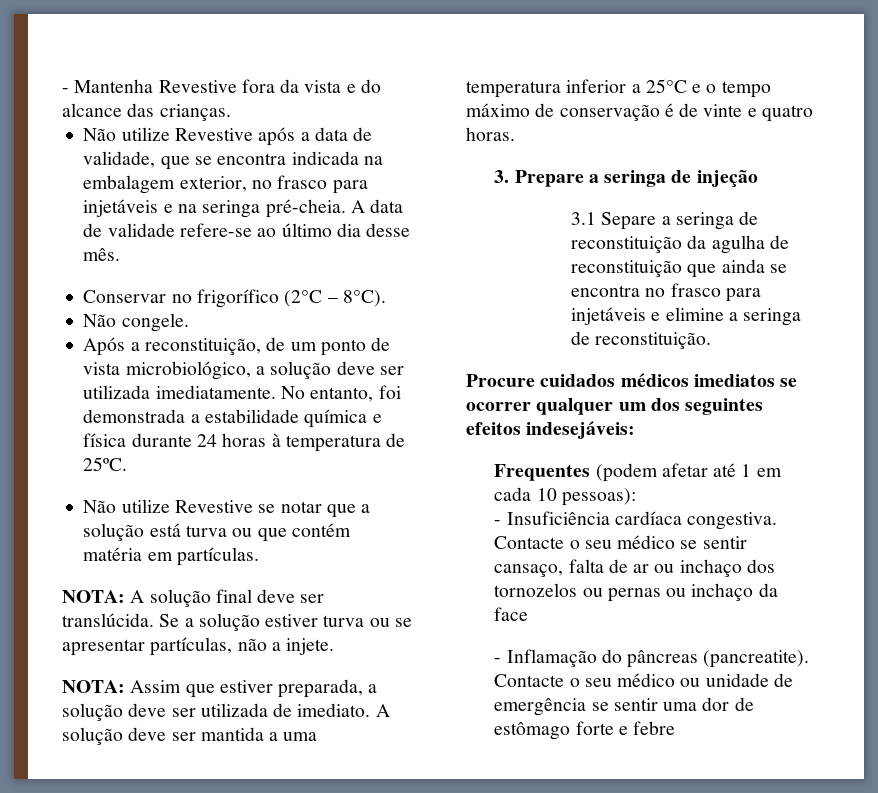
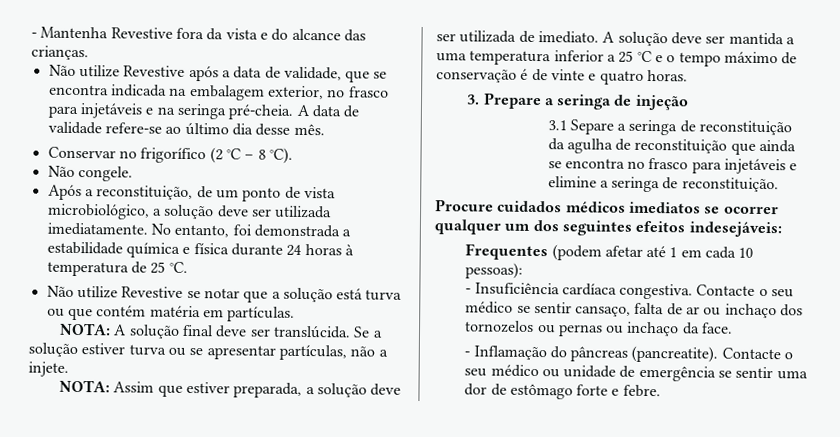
[284,290,386,307] (2°C – 8°C). -> [209,147,293,164] (2 °C – 8 °C).
[83,457,128,471] 25ºC. -> [150,261,188,274] 25 °C.
[645,79,687,93] 25°C -> [618,50,652,63] 25 °C
[494,607,529,621] face -> [702,322,734,334] face.
[633,721,676,735] febre -> [622,384,661,398] febre.

